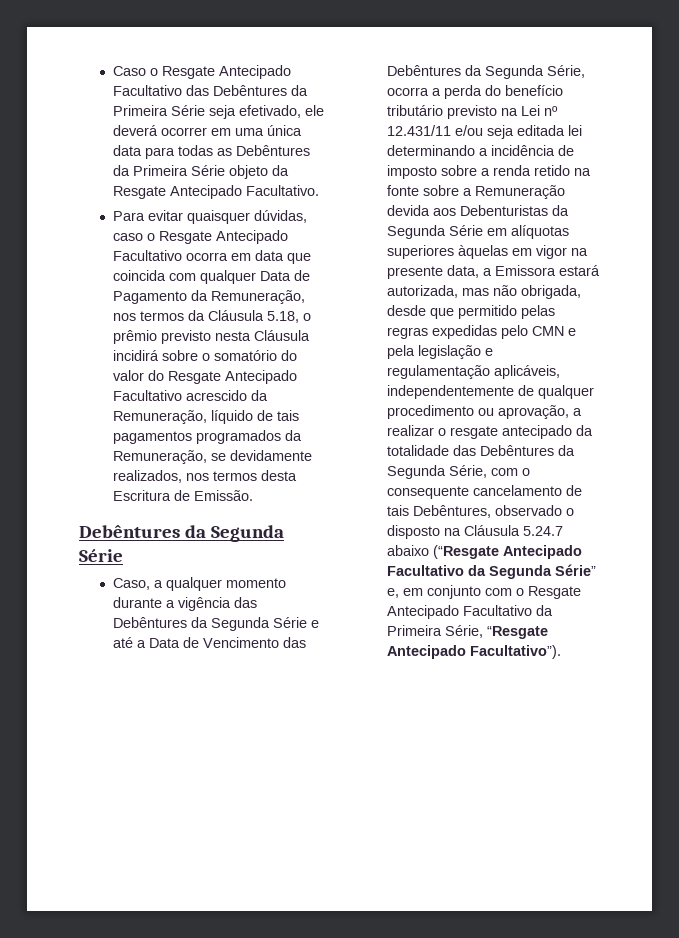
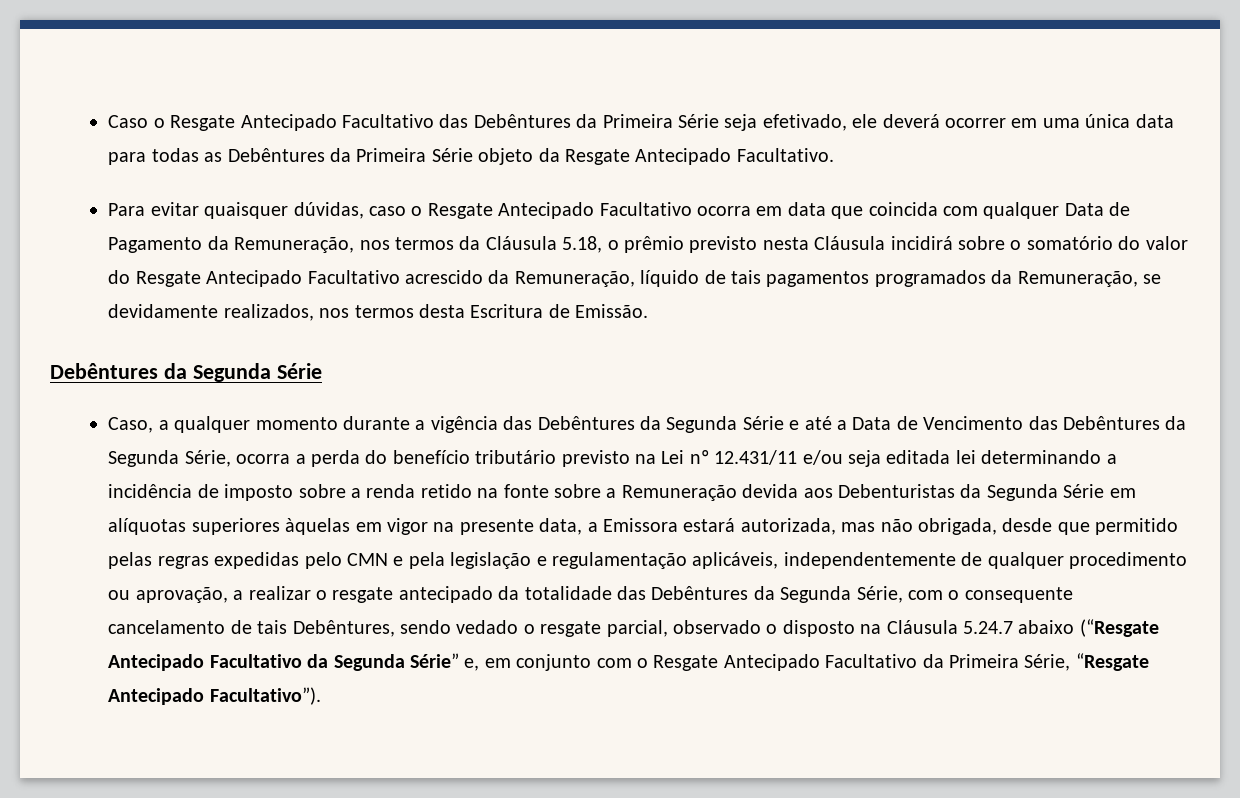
(492, 511) none -> [400,620,668,637] sendo vedado o resgate parcial,

